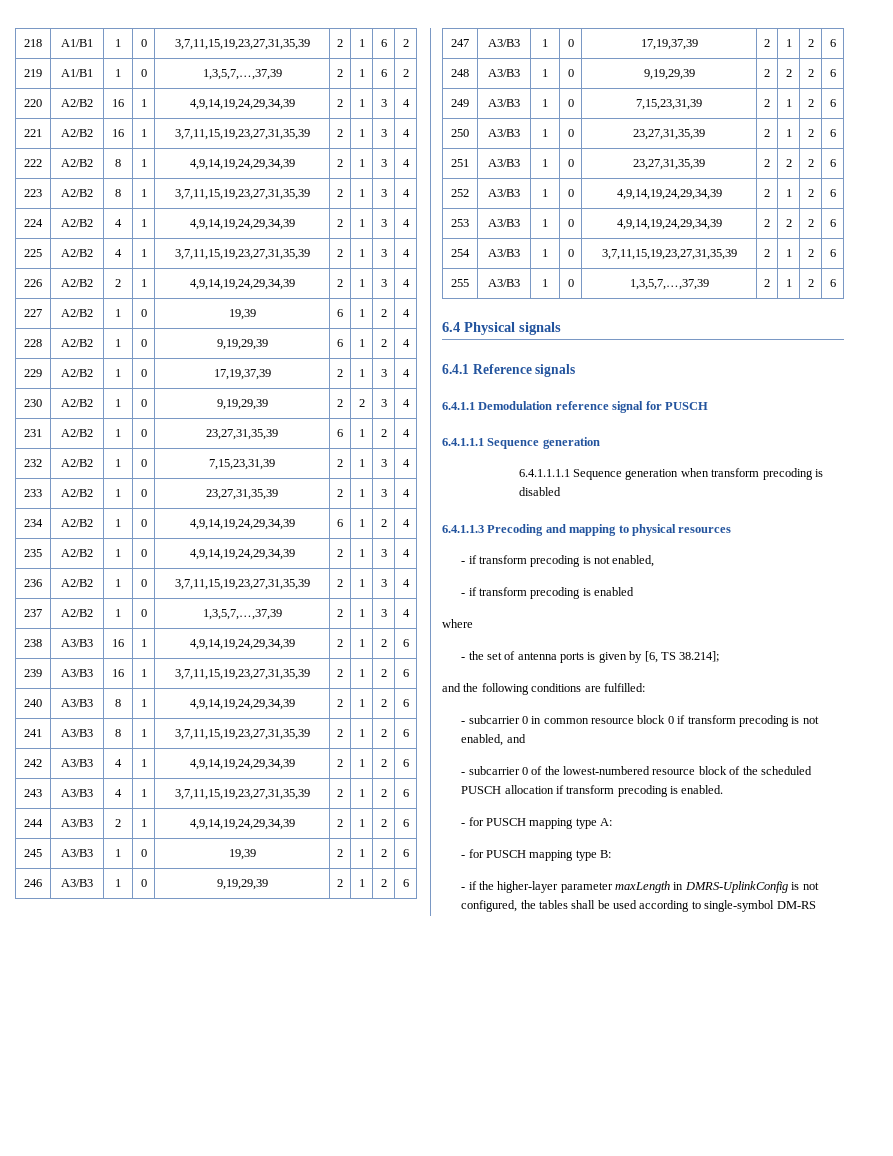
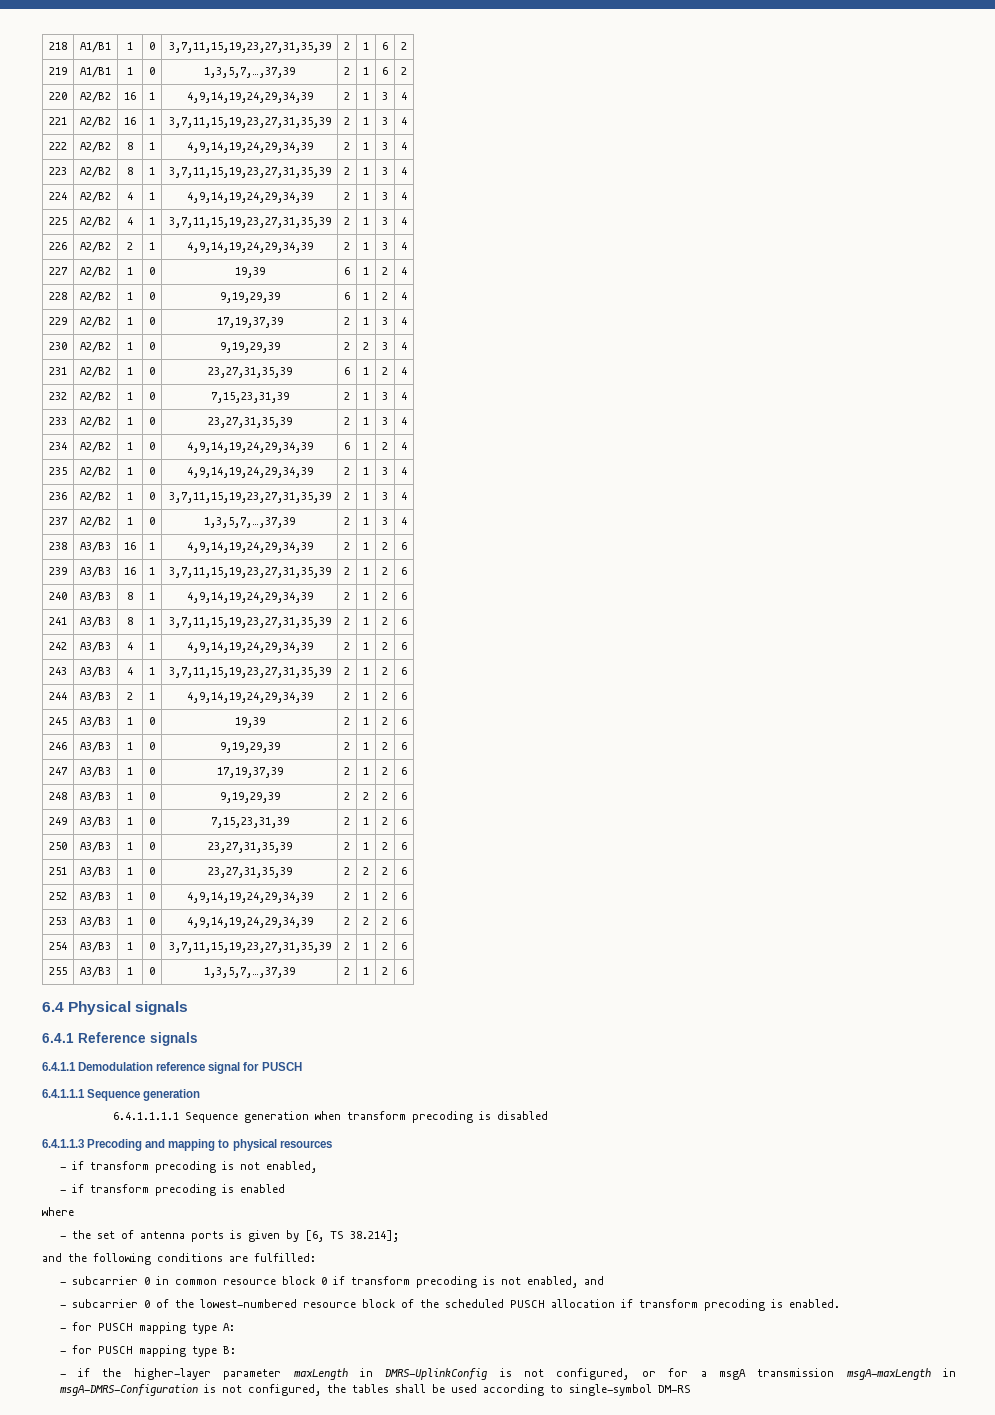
(518, 906) none -> [641,1368,956,1380] [59,1384,321,1396] or for a msgA transmission msgA-maxLength in msgA-DMRS-Configuration is not configured,

